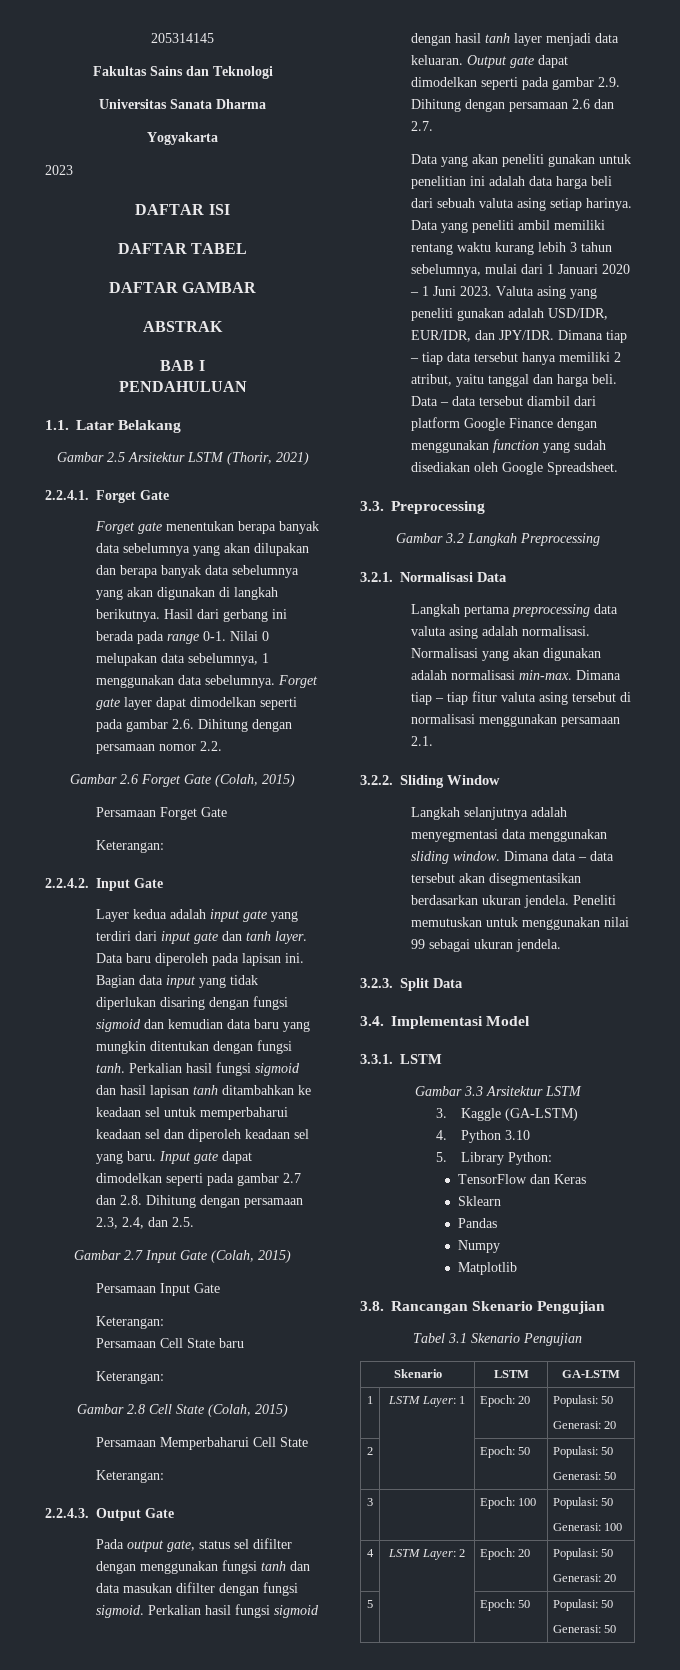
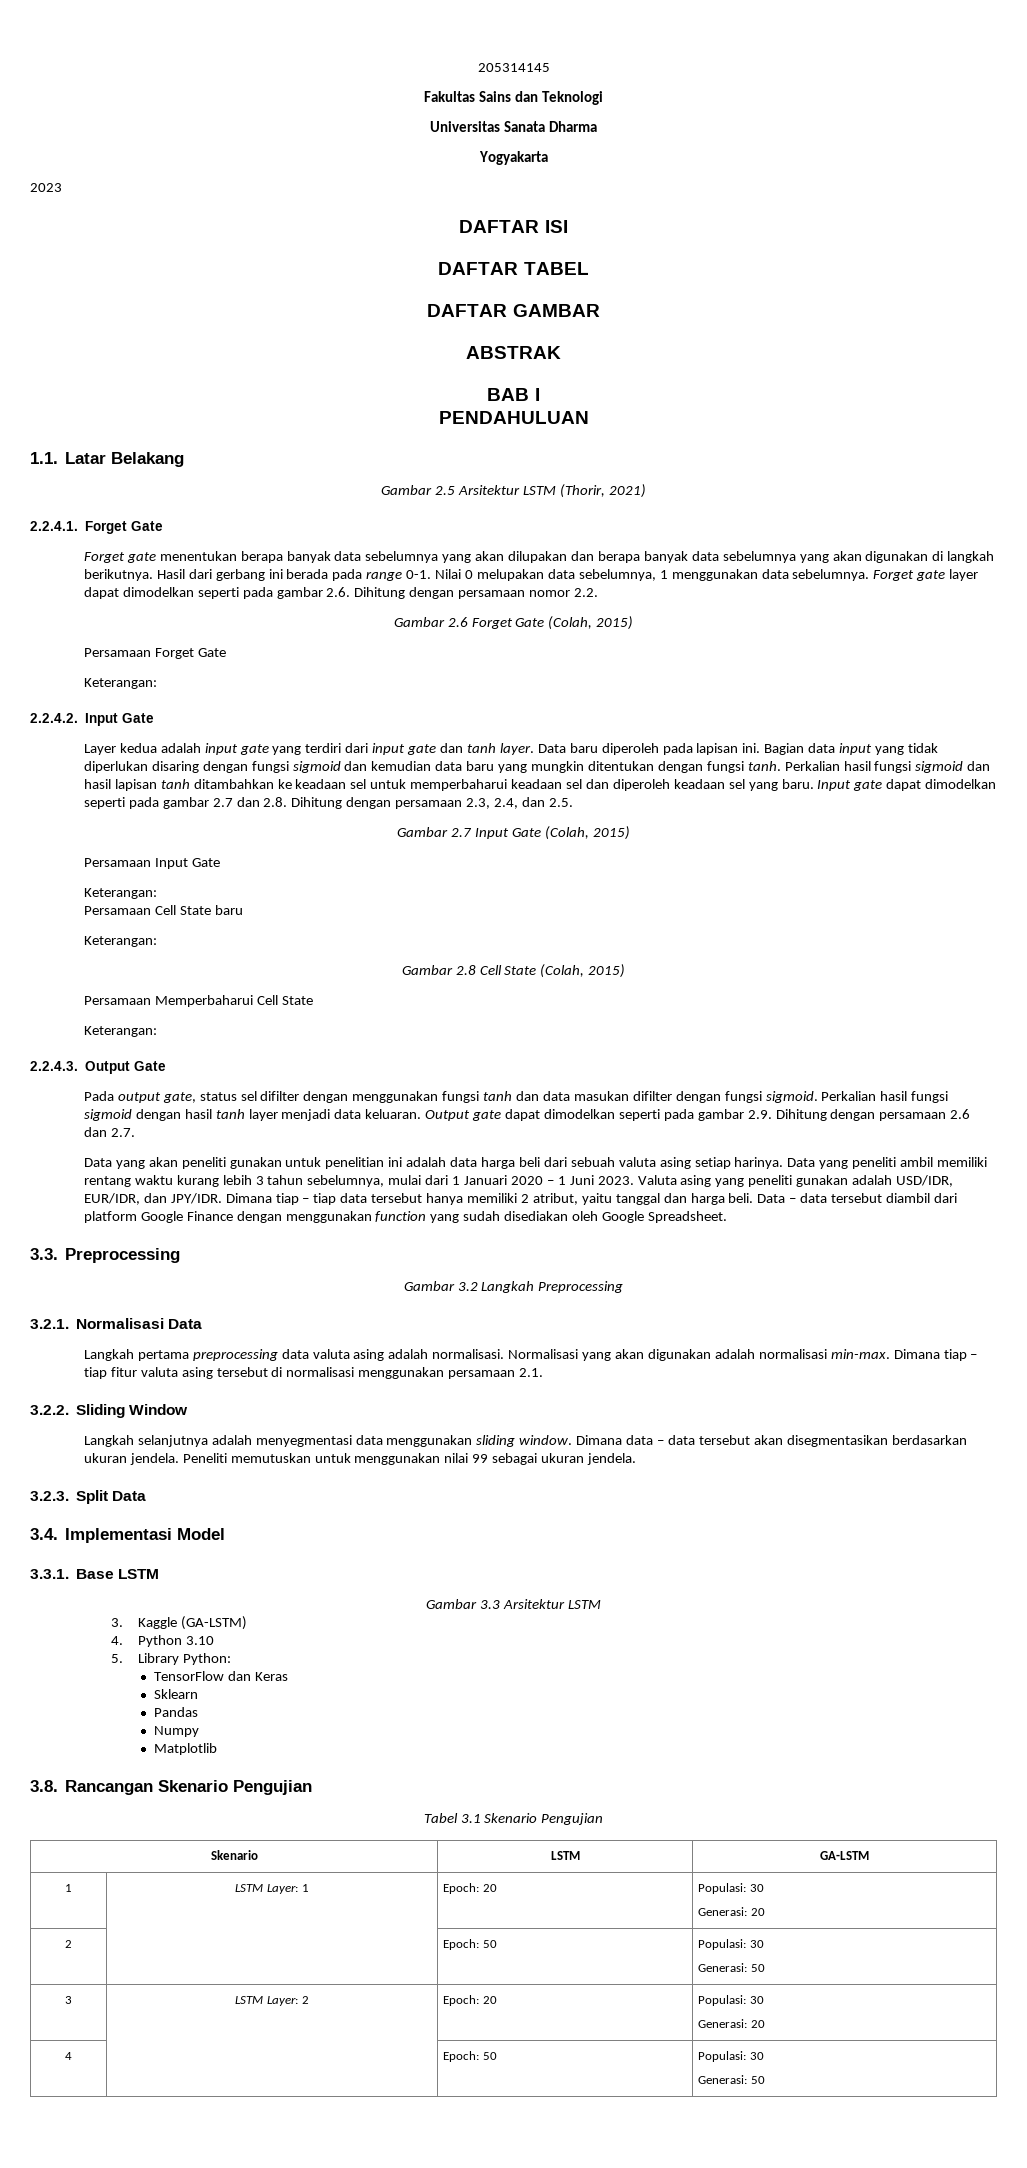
(393, 1059) none -> [76,1569,115,1579] Base
[601,1396,614,1404] 50 -> [749,1884,764,1892] 30
[601,1447,614,1455] 50 -> [749,1940,764,1948] 30
[480,1497,537,1509] [553,1497,614,1509] [553,1523,623,1531] [367,1549,374,1557] | Epoch: 100 | Populasi: 50 // Generasi: 100 // 4 | -> (72, 2000) none
[601,1549,614,1557] [553,1574,617,1582] [367,1600,373,1608] [480,1599,531,1611] [553,1599,614,1611] 50 // Generasi: 20 // 5 | | Epoch: 50 | Populasi: 50 -> [749,1996,764,2004] [698,2019,765,2028] [65,2052,72,2060] [443,2051,497,2062] [698,2051,764,2062] 30 // Generasi: 20 // 4 | | Epoch: 50 | Populasi: 30

